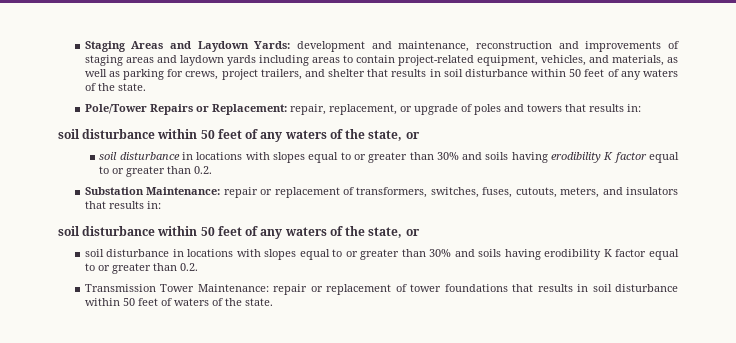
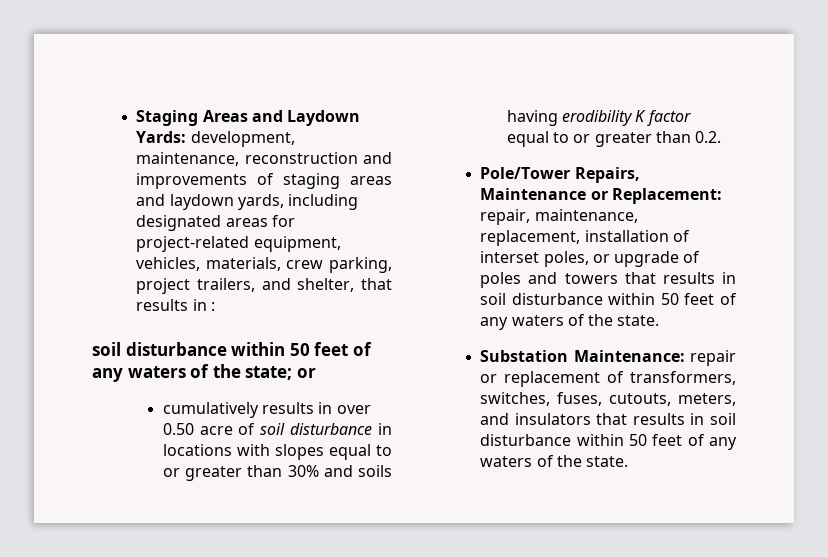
[297,41,392,52] development and -> [190,131,295,147] development,
[226,55,678,66] [84,69,219,80] yards including areas to contain project-related equipment, vehicles, and materials, as well as parking for crews, -> [237,194,359,210] [136,215,295,231] [136,236,341,252] [136,257,392,273] yards, including designated areas for project-related equipment, vehicles, materials, crew parking,
[328,69,679,80] [84,83,146,91] [84,104,641,115] shelter that results in soil disturbance within 50 feet of any waters of the state. // Pole/Tower Repairs or Replacement: repair, replacement, or upgrade of poles and towers that results in: -> [297,278,392,292] [136,299,215,311] shelter, that results in :
[368,130,420,141] state, or // -> [245,366,316,380] [162,402,371,418] [162,423,256,435] state; or // cumulatively results in over 0.50 acre of
(213, 170) none -> [480,167,640,183] [480,188,722,204] [480,209,638,225] [480,230,690,246] [480,251,701,267] [480,272,736,288] [480,293,737,305] [480,314,660,330] // Pole/Tower Repairs, Maintenance or Replacement: repair, maintenance, replacement, installation of interset poles, or upgrade of poles and towers that results in soil disturbance within 50 feet of any waters of the state.
[146,201,161,209] in: // -> [690,413,705,425] in
[368,227,420,238] [84,249,679,260] [84,263,198,274] [84,284,678,295] [84,298,242,306] state, or // soil disturbance in locations with slopes equal to or greater than 30% and soils having erodibility K factor equal to or greater than 0.2. // Transmission Tower Maintenance: repair or replacement of tower foundations that results in soil disturbance within 50 feet of waters of the -> (582, 461) none

